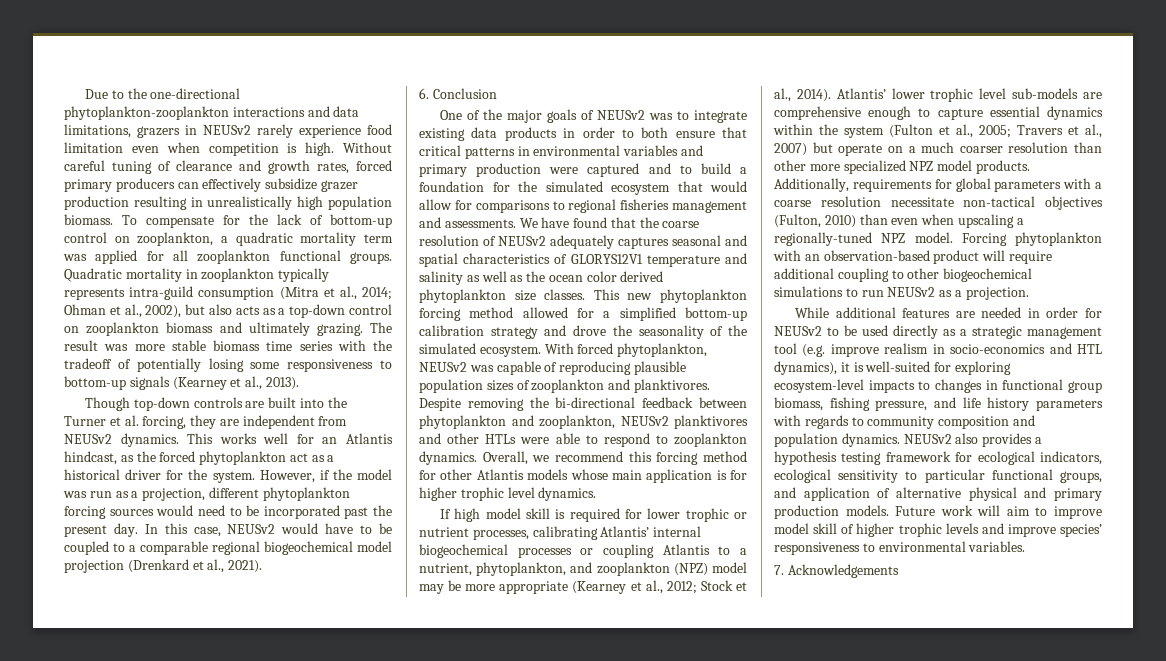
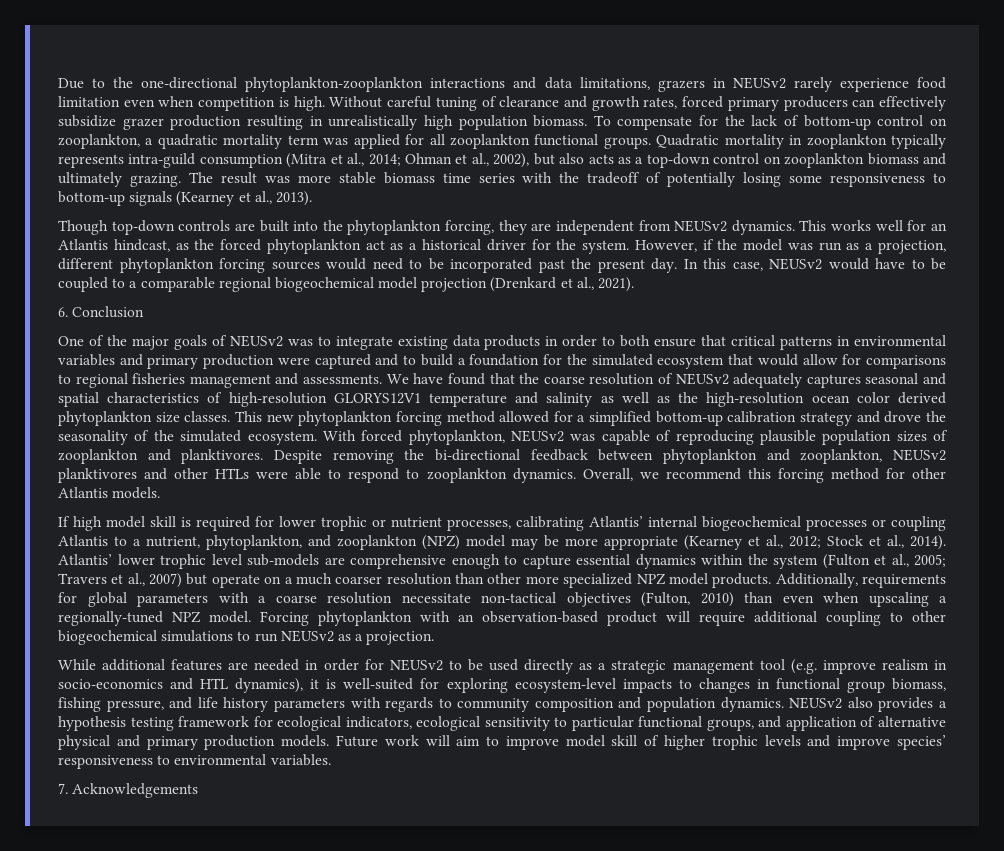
[64,415,139,426] Turner et al. -> [347,220,442,235] phytoplankton
(568, 259) none -> [228,392,327,407] high-resolution
(546, 276) none -> [706,392,805,407] high-resolution
[527,469,747,483] [419,487,597,501] models whose main application is for higher trophic level dynamics. -> [112,487,161,499] models.

